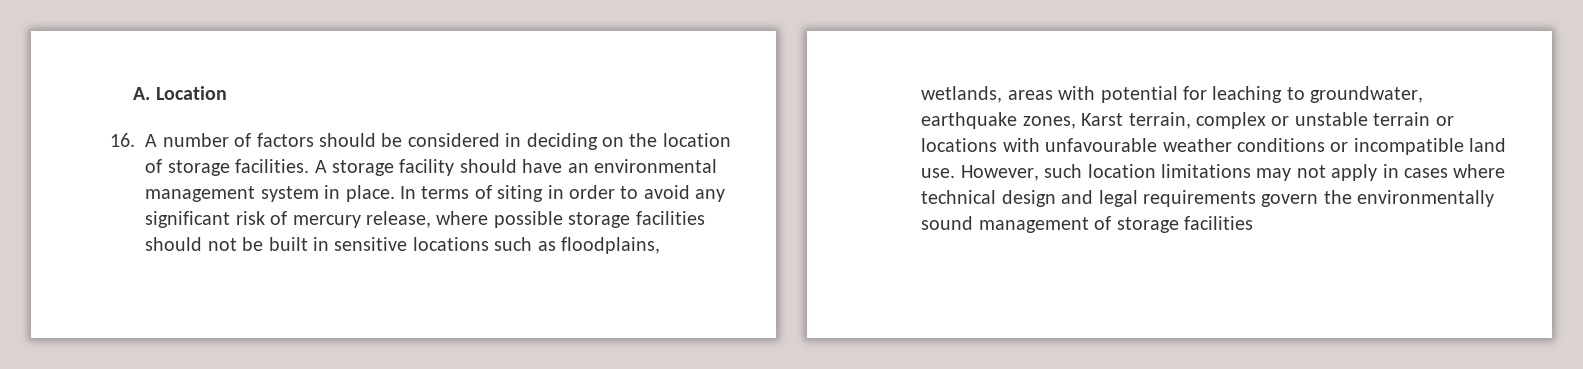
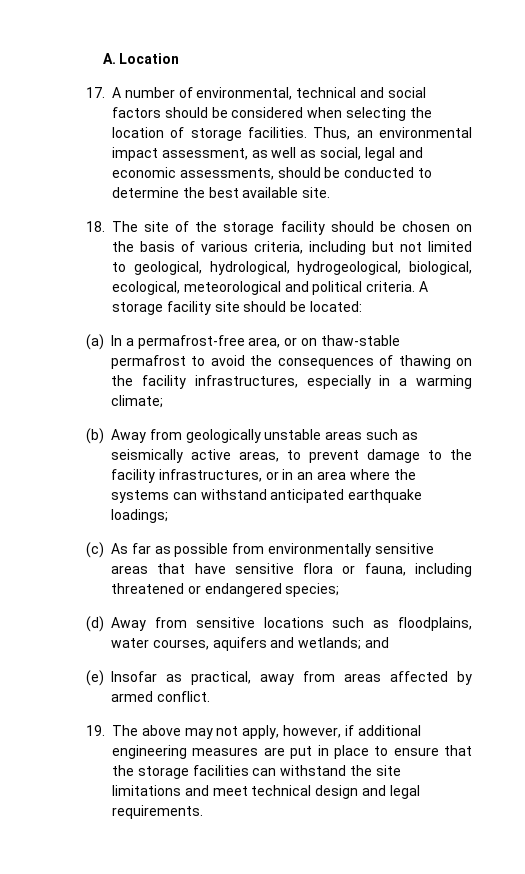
[110,133,136,147] 16. -> [86,87,106,98] 17.
(252, 140) none -> [196,87,426,100] environmental, technical and social
[505,133,625,150] in deciding on -> [307,107,406,121] when selecting
[314,159,718,176] [145,185,726,202] [145,211,705,228] [145,237,330,251] A storage facility should have an environmental management system in place. In terms of siting in order to avoid any significant risk of mercury release, where possible storage facilities should not be built in -> [313,127,473,140] [112,147,423,161] [112,167,432,180] [112,187,331,198] [86,221,473,235] [112,241,472,255] [112,261,472,275] [112,281,428,295] [112,301,362,315] [86,334,400,350] [111,355,472,369] [111,375,473,389] [111,395,164,408] [86,428,418,444] [111,449,472,463] [111,469,416,483] [111,489,423,503] [111,509,169,523] [86,542,434,558] [111,563,472,577] [111,583,340,597] [86,616,187,632] Thus, an environmental impact assessment, as well as social, legal and economic assessments, should be conducted to determine the best available site. // 18. The site of the storage facility should be chosen on the basis of various criteria, including but not limited to geological, hydrological, hydrogeological, biological, ecological, meteorological and political criteria. A storage facility site should be located: // (a) In a permafrost-free area, or on thaw-stable permafrost to avoid the consequences of thawing on the facility infrastructures, especially in a warming climate; // (b) Away from geologically unstable areas such as seismically active areas, to prevent damage to the facility infrastructures, or in an area where the systems can withstand anticipated earthquake loadings; // (c) As far as possible from environmentally sensitive areas that have sensitive flora or fauna, including threatened or endangered species; // (d) Away from
[921,86,1424,103] [921,112,1454,129] [921,138,1507,155] [921,164,1506,181] [921,190,1495,207] [921,216,1254,233] wetlands, areas with potential for leaching to groundwater, earthquake zones, Karst terrain, complex or unstable terrain or locations with unfavourable weather conditions or incompatible land use. However, such location limitations may not apply in cases where technical design and legal requirements govern the environmentally sound management of storage facilities -> [111,637,389,651] [86,670,472,686] [111,691,210,702] [86,725,421,739] [112,745,472,759] [112,765,401,779] [112,785,420,799] [112,805,204,819] water courses, aquifers and wetlands; and // (e) Insofar as practical, away from areas affected by armed conflict. // 19. The above may not apply, however, if additional engineering measures are put in place to ensure that the storage facilities can withstand the site limitations and meet technical design and legal requirements.

